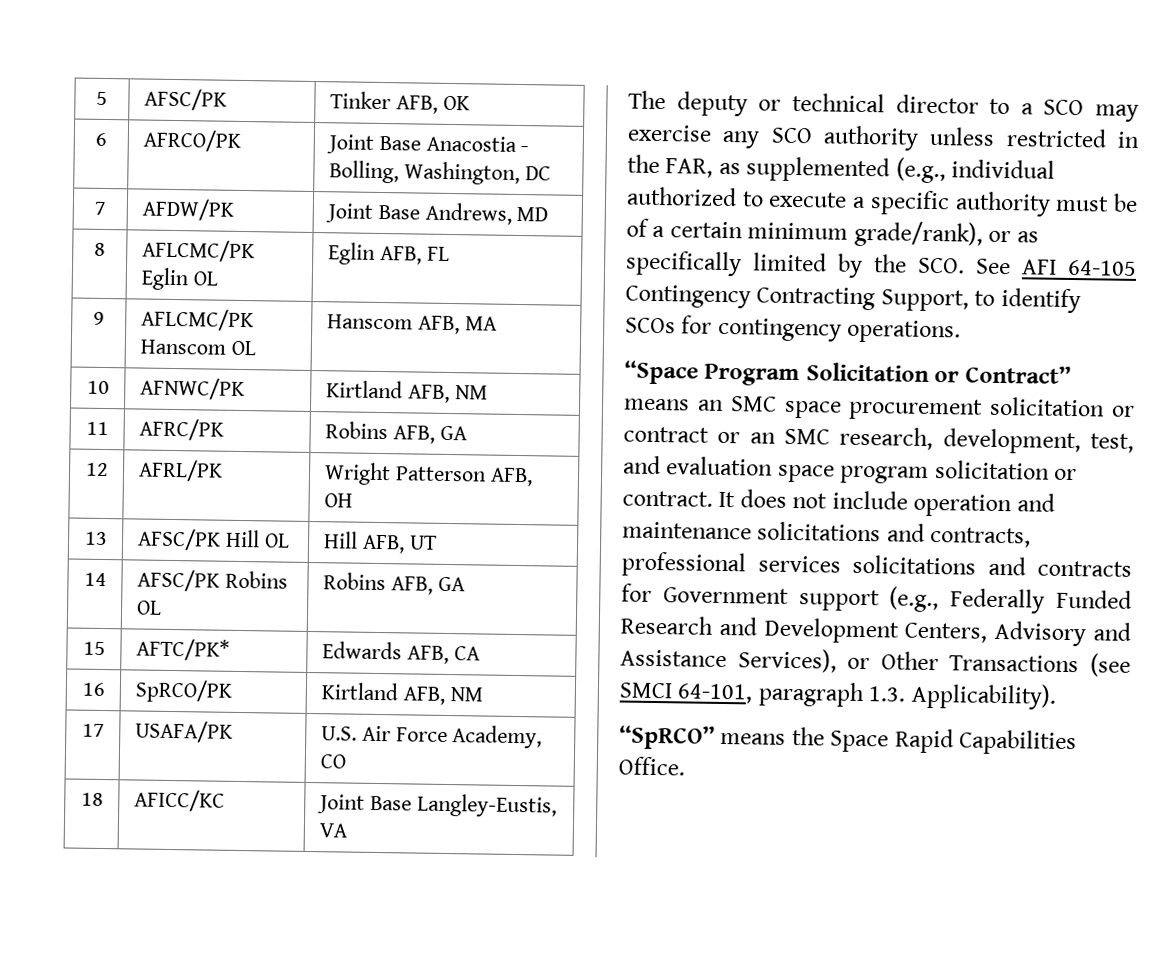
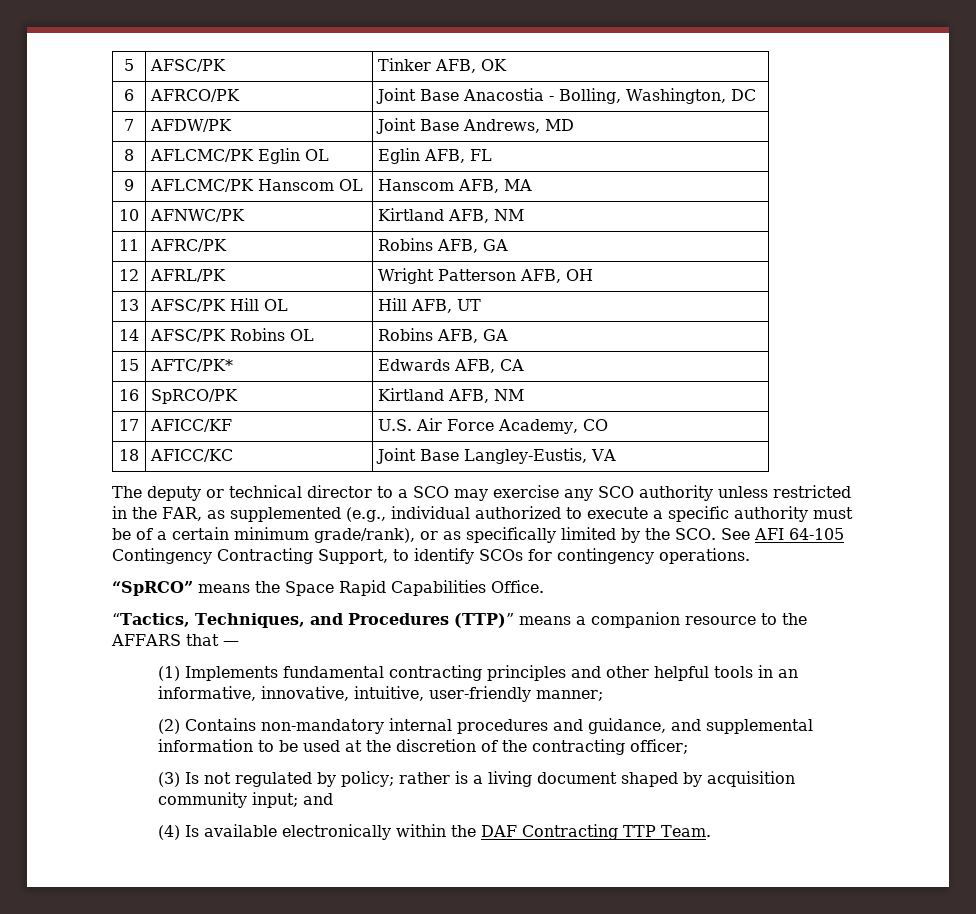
[134,720,233,743] USAFA/PK -> [150,419,233,432] AFICC/KF
[624,360,1071,387] [624,396,1135,421] [623,426,1134,455] [623,455,1078,484] [622,489,1055,518] [622,521,1032,548] [621,551,1132,578] [621,583,1132,614] [620,615,1131,647] [620,648,1131,677] [619,681,1057,710] // “Space Program Solicitation or Contract” means an SMC space procurement solicitation or contract or an SMC research, development, test, and evaluation space program solicitation or contract. It does not include operation and maintenance solicitations and contracts, professional services solicitations and contracts for Government support (e.g., Federally Funded Research and Development Centers, Advisory and Assistance Services), or Other Transactions (see SMCI 64-101, paragraph 1.3. Applicability). -> (750, 556) none
(685, 766) none -> [112,612,807,628] [111,634,239,646] [158,665,799,681] [158,686,604,702] [158,718,814,734] [158,739,689,755] [158,771,796,787] [158,792,334,808] [158,824,712,840] // “Tactics, Techniques, and Procedures (TTP)” means a companion resource to the AFFARS that — // (1) Implements fundamental contracting principles and other helpful tools in an informative, innovative, intuitive, user-friendly manner; // (2) Contains non-mandatory internal procedures and guidance, and supplemental information to be used at the discretion of the contracting officer; // (3) Is not regulated by policy; rather is a living document shaped by acquisition community input; and // (4) Is available electronically within the DAF Contracting TTP Team.

